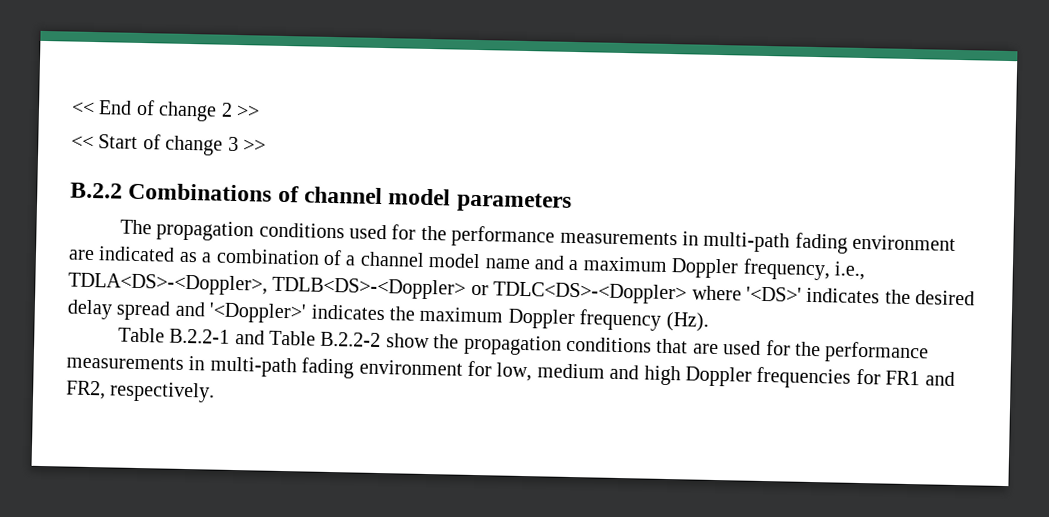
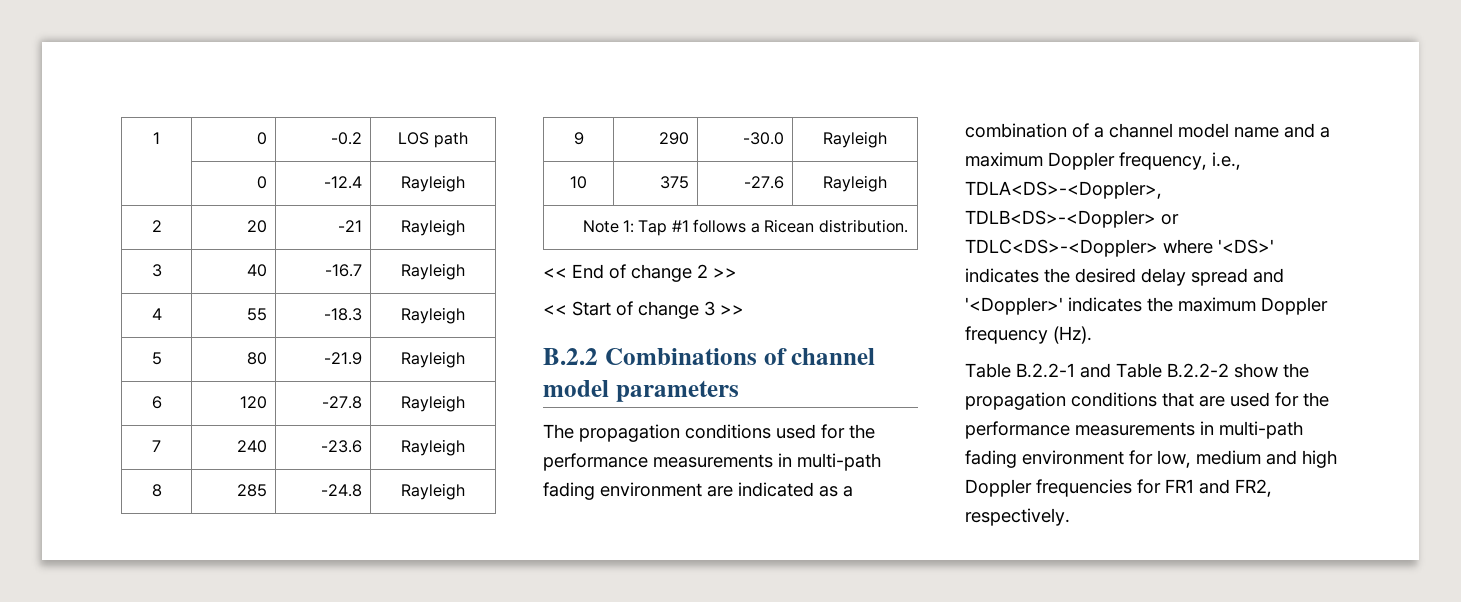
(71, 108) none -> [153,132,160,144] [256,132,267,145] [330,132,362,145] [398,132,468,148] [256,176,267,189] [323,176,362,189] [401,175,465,192] [151,220,162,232] [246,220,267,233] [337,220,362,232] [401,219,465,236] [151,264,162,277] [246,264,267,277] [324,264,362,277] [401,263,465,280] [151,308,162,320] [246,308,267,321] [323,308,362,321] [401,307,465,324] [151,352,162,365] [246,352,267,365] [323,352,362,365] [401,351,465,368] [151,396,162,409] [239,396,267,409] [321,396,362,409] [401,395,465,412] [152,440,161,452] [236,440,267,453] [320,440,362,453] [401,439,465,456] [151,484,162,497] [236,484,267,497] [320,484,362,497] [401,483,465,500] [573,132,584,145] [658,132,689,145] [742,132,784,145] [823,131,887,148] [570,176,587,189] [659,176,689,189] [743,176,784,189] [823,175,887,192] [582,219,908,236] 1 | 0 | -0.2 | LOS path // | 0 | -12.4 | Rayleigh // 2 | 20 | -21 | Rayleigh // 3 | 40 | -16.7 | Rayleigh // 4 | 55 | -18.3 | Rayleigh // 5 | 80 | -21.9 | Rayleigh // 6 | 120 | -27.8 | Rayleigh // 7 | 240 | -23.6 | Rayleigh // 8 | 285 | -24.8 | Rayleigh // 9 | 290 | -30.0 | Rayleigh // 10 | 375 | -27.6 | Rayleigh // Note 1: Tap #1 follows a Ricean distribution. //

